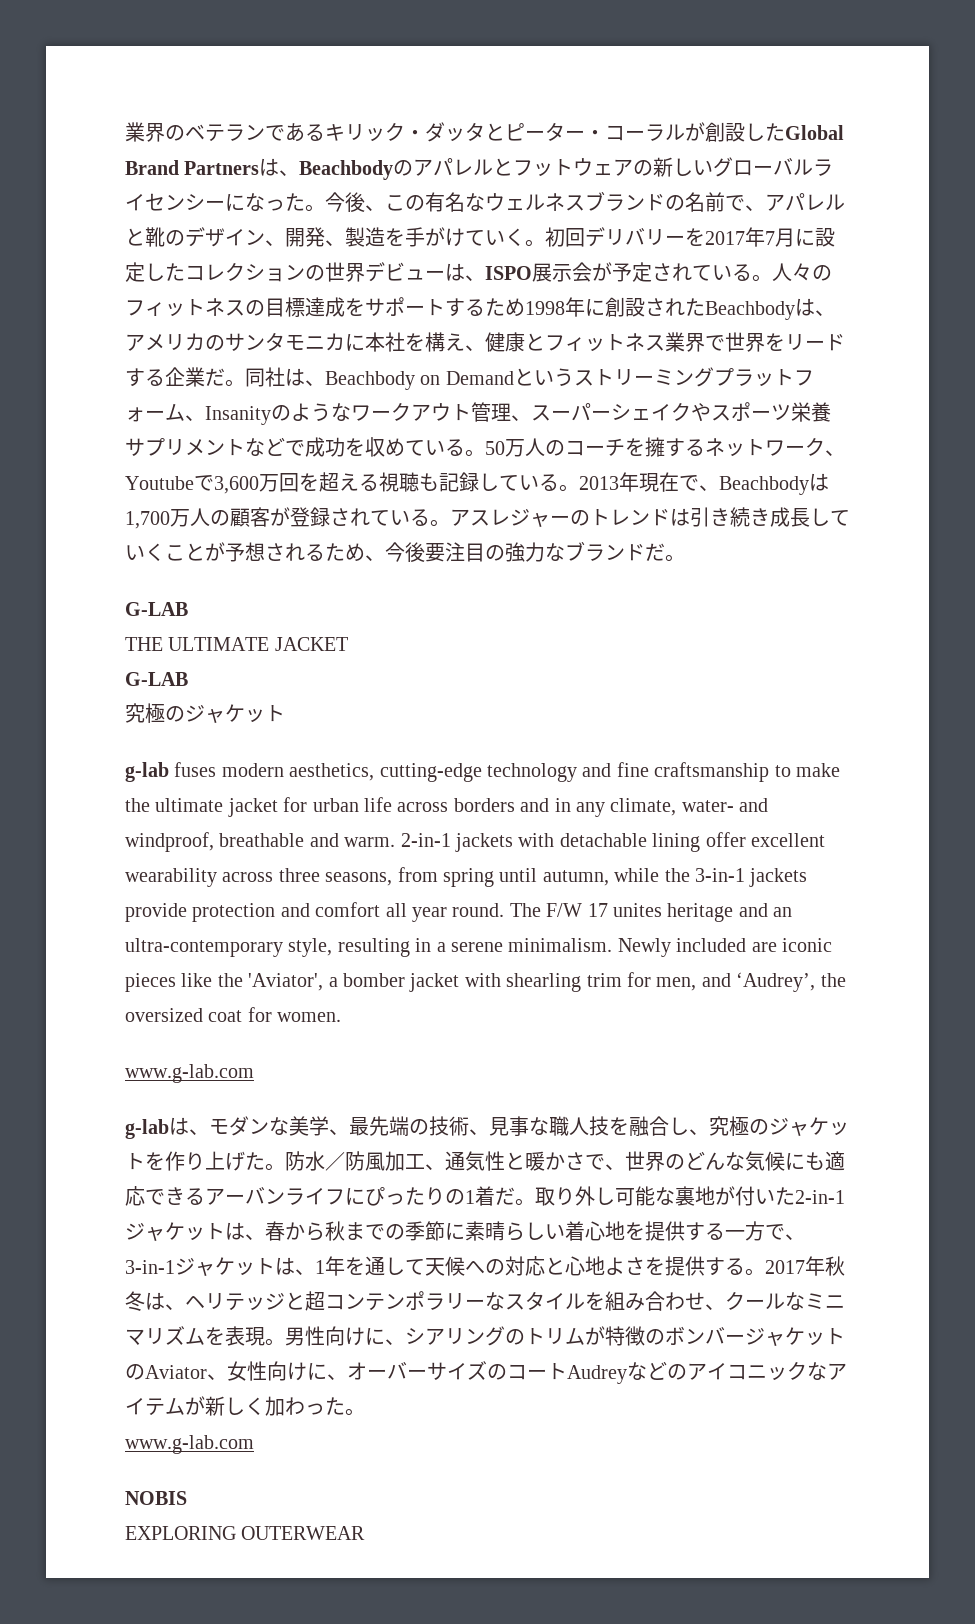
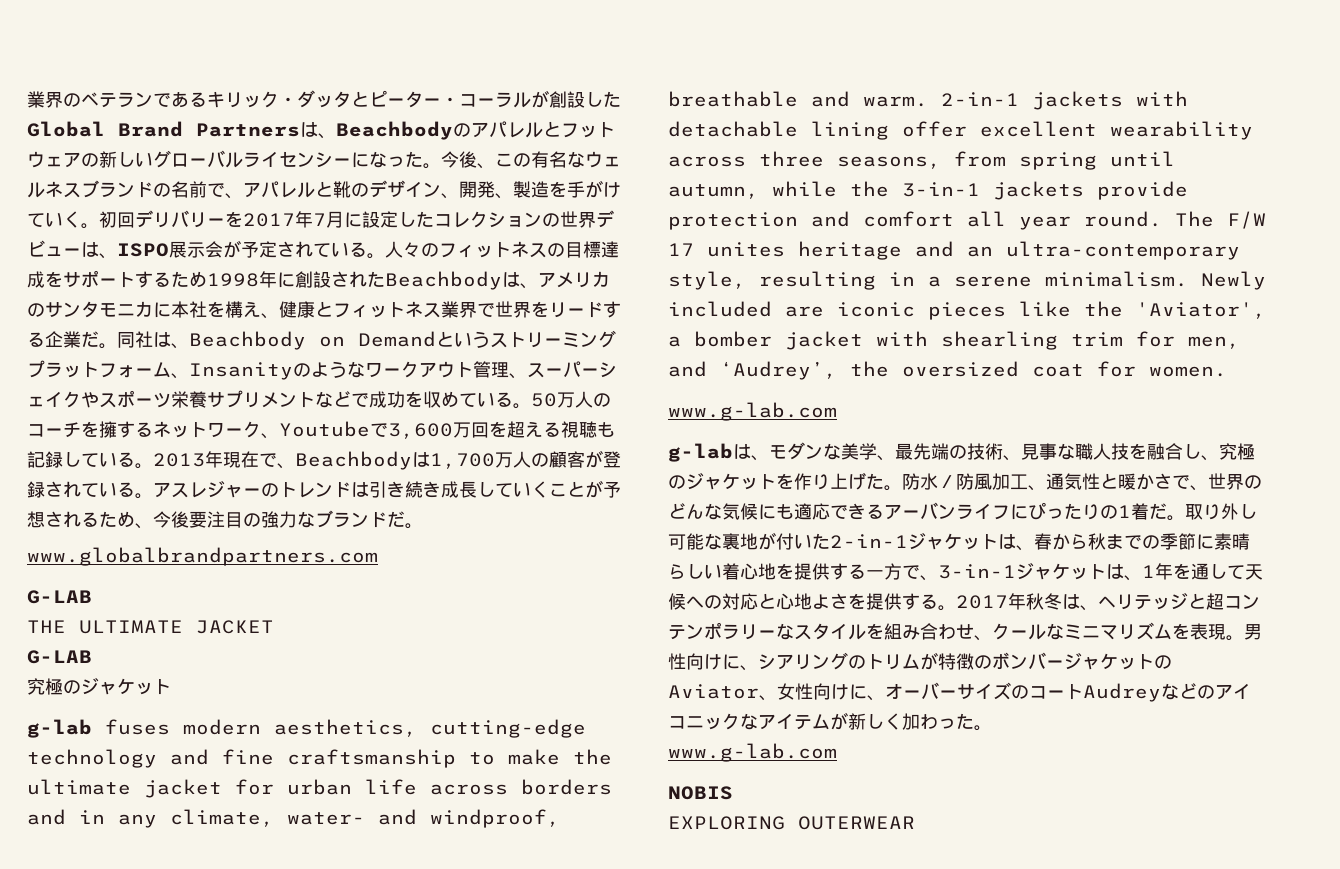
(685, 558) none -> [27,547,378,566] // www.globalbrandpartners.com

